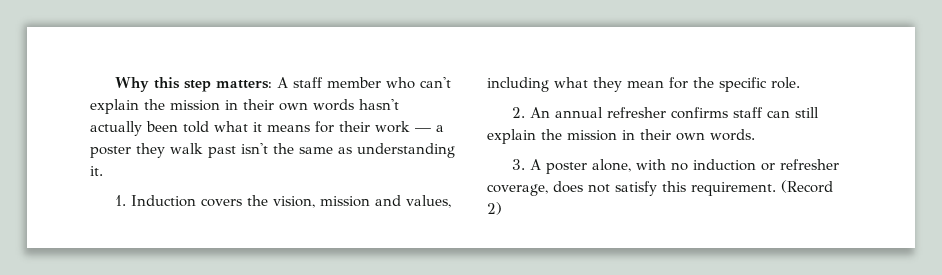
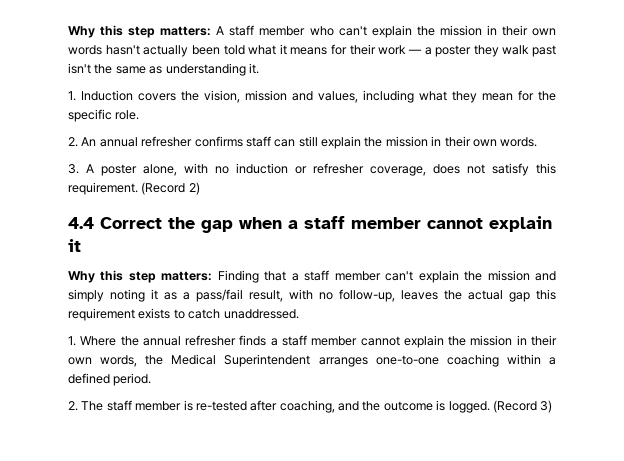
(502, 208) none -> [68,216,552,233] [68,239,81,252] [68,270,556,283] [68,289,556,302] [68,308,299,321] [68,335,557,348] [68,354,556,367] [68,373,152,386] [68,400,553,413] // 4.4 Correct the gap when a staff member cannot explain it // Why this step matters: Finding that a staff member can't explain the mission and simply noting it as a pass/fail result, with no follow-up, leaves the actual gap this requirement exists to catch unaddressed. // 1. Where the annual refresher finds a staff member cannot explain the mission in their own words, the Medical Superintendent arranges one-to-one coaching within a defined period. // 2. The staff member is re-tested after coaching, and the outcome is logged. (Record 3)

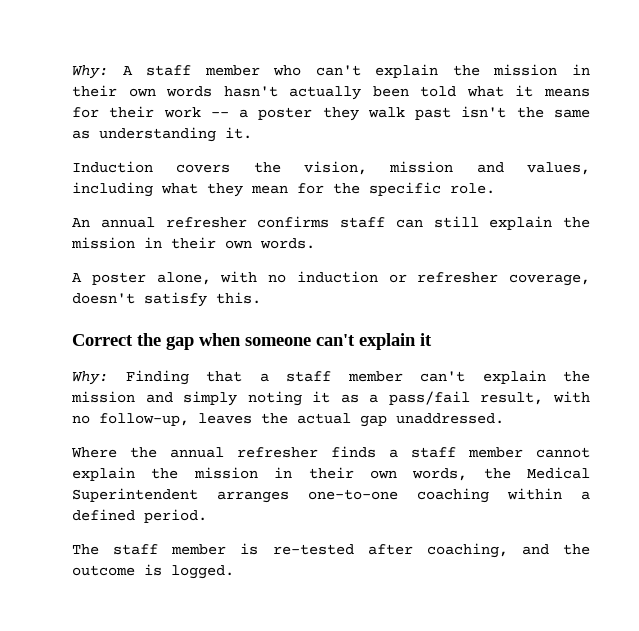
[68,25,212,38] Why this step matters: -> [72,65,108,79] Why:
[407,49,422,54] — -> [210,112,229,117] --
[68,91,76,101] 1. -> (252, 133) none
[68,137,78,147] 2. -> (495, 188) none
[68,164,79,174] 3. -> (315, 243) none
[433,163,556,176] [68,182,200,195] [68,216,552,233] [68,239,81,252] [68,270,213,283] does not satisfy this requirement. (Record 2) // 4.4 Correct the gap when a staff member cannot explain it // Why this step matters: -> [72,292,261,307] [72,333,432,350] [72,371,108,385] doesn't satisfy this. // Correct the gap when someone can't explain it // Why:
[536,289,556,300] [68,308,221,321] this requirement exists to catch -> (387, 421) none
[68,336,76,346] 1. -> (504, 418) none
[68,401,78,411] 2. -> (207, 516) none
[492,400,553,413] (Record 3) -> (234, 572) none

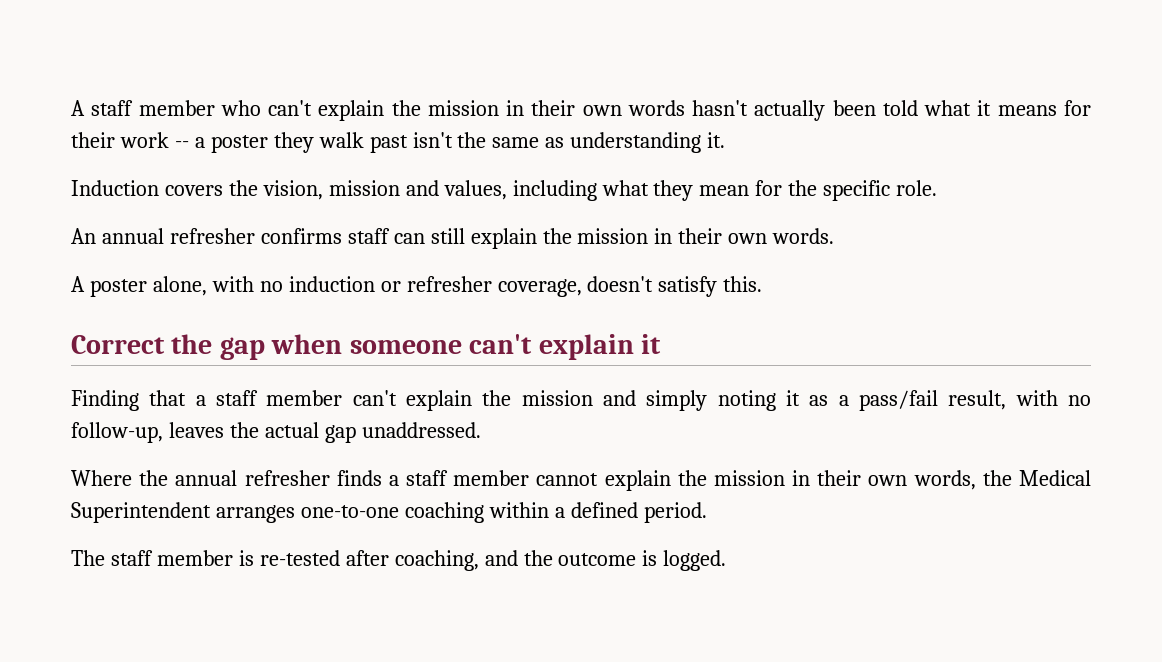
[72,65,108,79] Why: -> (71, 108) none
[72,371,108,385] Why: -> (661, 344) none

